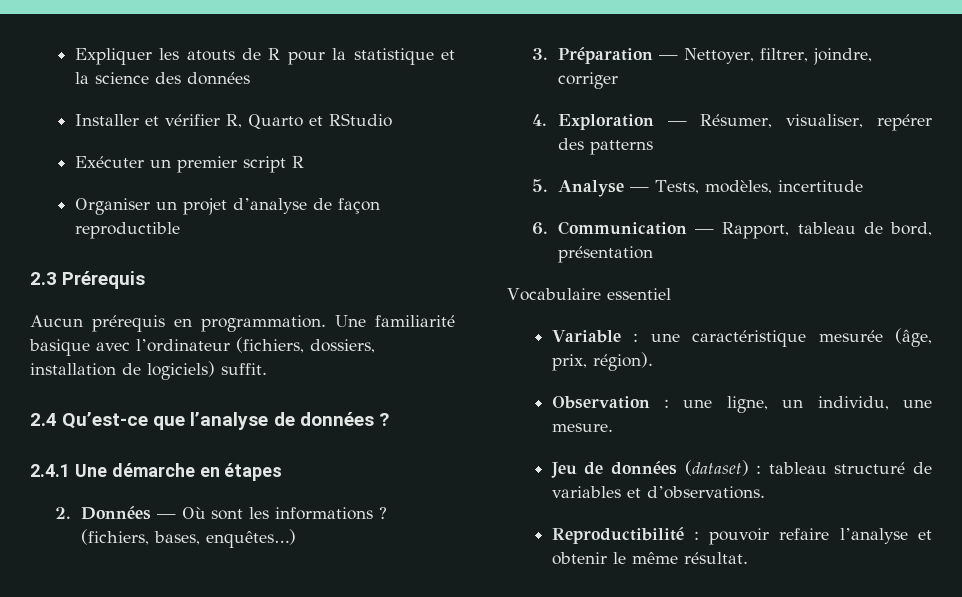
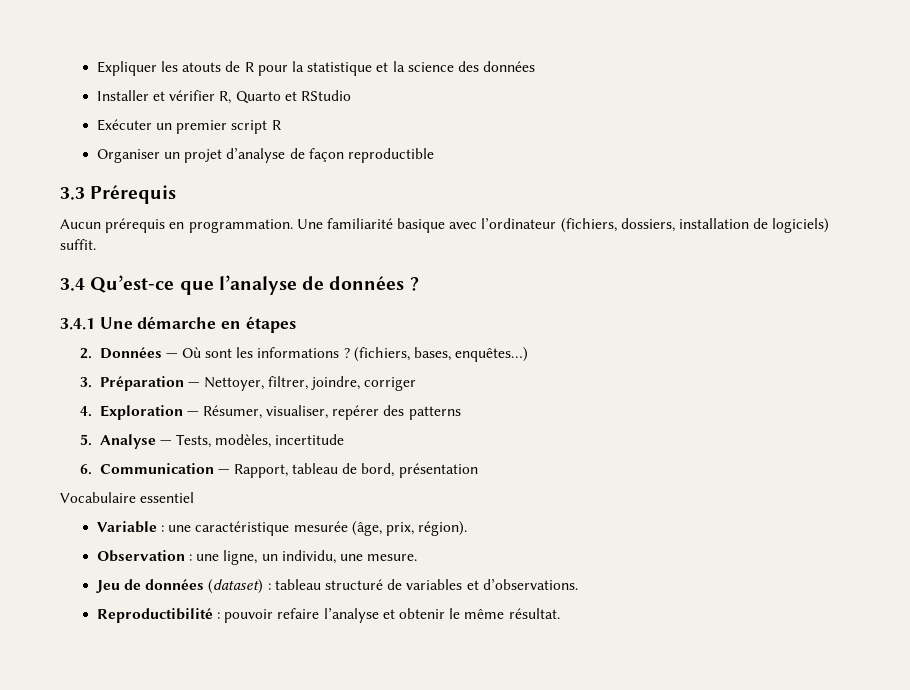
[30,272,57,285] 2.3 -> [60,187,85,200] 3.3
[30,413,57,426] 2.4 -> [60,278,85,291] 3.4
[30,464,70,477] 2.4.1 -> [60,318,95,330] 3.4.1

